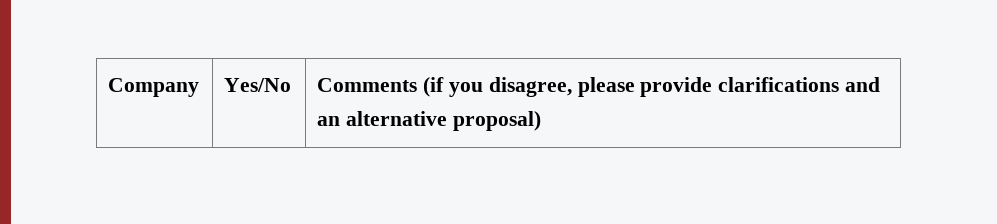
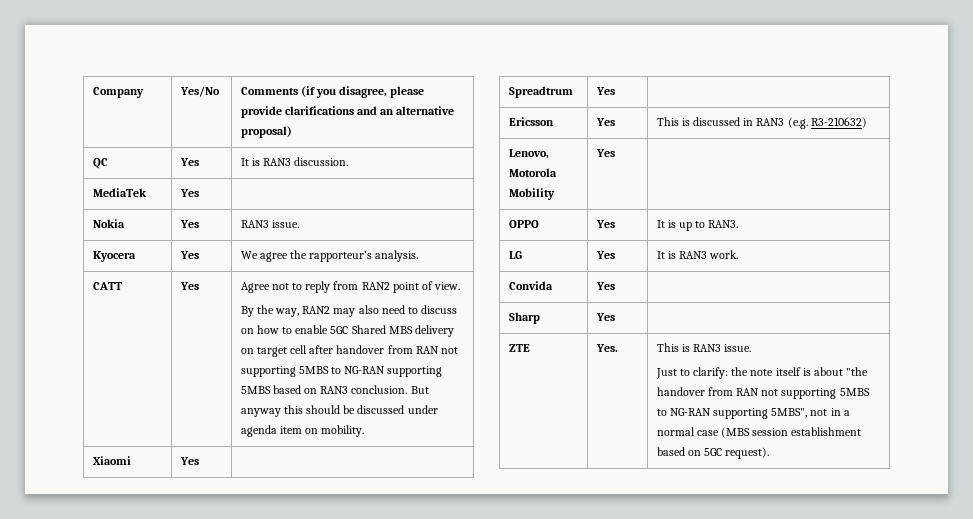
(542, 121) none -> [93,158,109,169] [180,158,200,166] [241,157,349,166] [93,188,148,197] [180,189,200,197] [93,219,126,228] [180,220,200,228] [241,220,300,228] [93,251,137,262] [180,251,200,259] [241,250,419,262] [93,282,123,290] [180,282,200,290] [241,281,460,293] [241,305,457,317] [241,325,454,337] [241,345,458,357] [241,366,443,377] [241,385,429,394] [241,405,438,417] [241,425,365,437] [93,456,132,465] [180,457,200,465] [509,86,574,98] [596,87,616,95] [509,117,555,126] [596,118,616,126] [657,117,867,129] [509,149,550,159] [509,168,558,177] [509,188,556,200] [596,149,616,157] [509,220,540,228] [596,220,616,228] [657,220,739,231] [509,251,523,259] [596,251,616,259] [657,250,739,259] [509,281,554,290] [596,282,616,290] [509,312,541,324] [596,313,616,321] [509,344,531,352] [596,344,619,352] [657,343,752,352] [656,367,868,379] [657,387,870,399] [657,408,850,419] [657,427,862,438] [657,447,770,459] // QC | Yes | It is RAN3 discussion. // MediaTek | Yes | // Nokia | Yes | RAN3 issue. // Kyocera | Yes | We agree the rapporteur’s analysis. // CATT | Yes | Agree not to reply from RAN2 point of view. // By the way, RAN2 may also need to discuss on how to enable 5GC Shared MBS delivery on target cell after handover from RAN not supporting 5MBS to NG-RAN supporting 5MBS based on RAN3 conclusion. But anyway this should be discussed under agenda item on mobility. // Xiaomi | Yes | // Spreadtrum | Yes | // Ericsson | Yes | This is discussed in RAN3 (e.g. R3-210632) // Lenovo, Motorola Mobility | Yes | // OPPO | Yes | It is up to RAN3. // LG | Yes | It is RAN3 work. // Convida | Yes | // Sharp | Yes | // ZTE | Yes. | This is RAN3 issue. // Just to clarify: the note itself is about "the handover from RAN not supporting 5MBS to NG-RAN supporting 5MBS", not in a normal case (MBS session establishment based on 5GC request).

